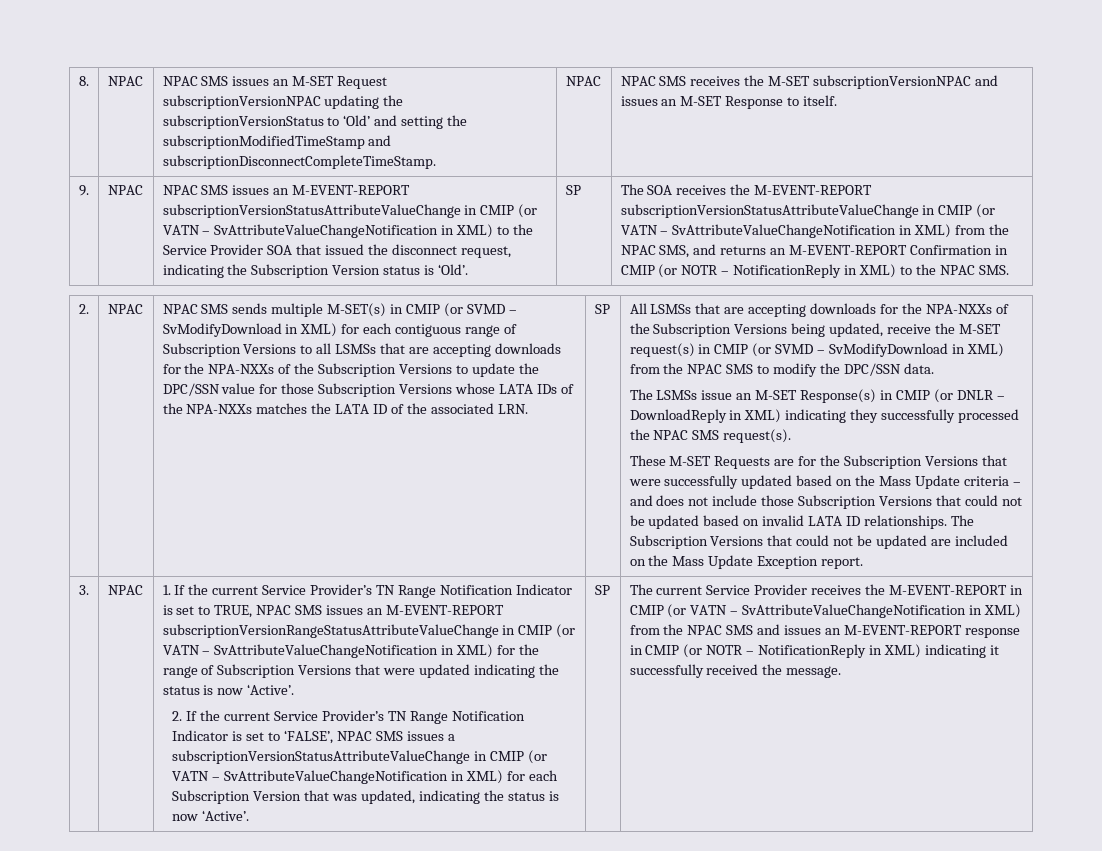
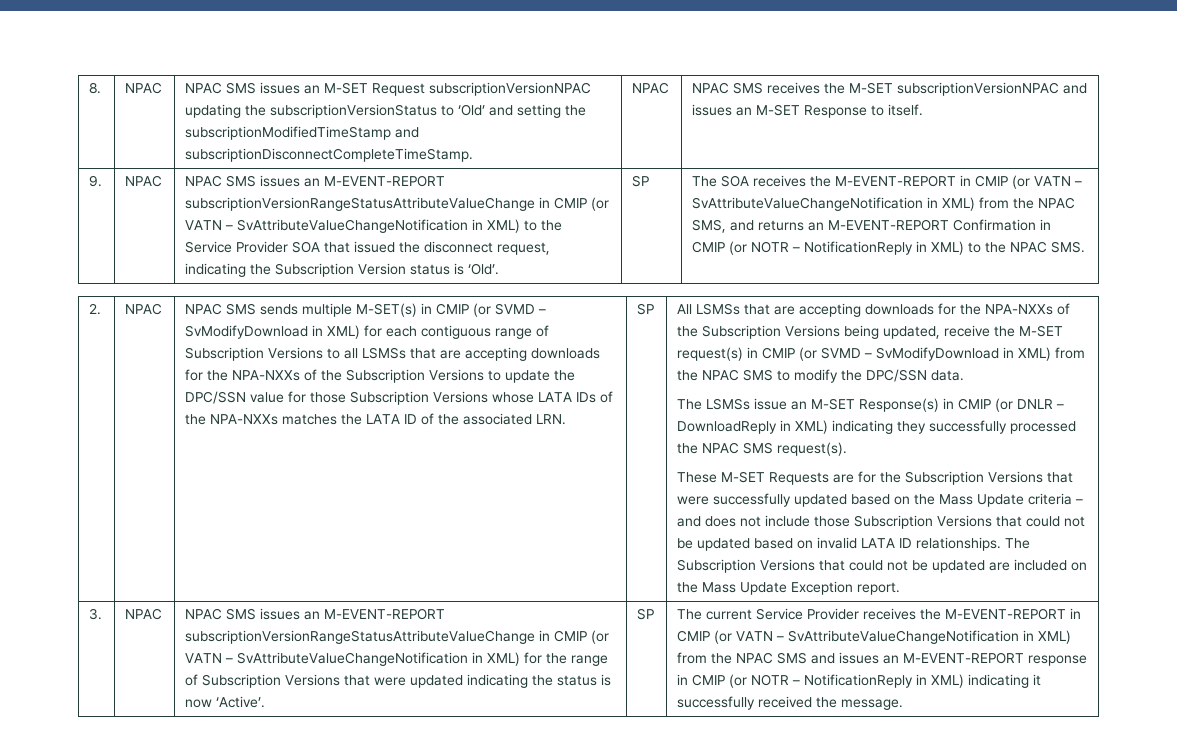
[162,204,461,218] subscriptionVersionStatusAttributeValueChange -> [185,197,536,211] subscriptionVersionRangeStatusAttributeValueChange
[620,204,919,218] subscriptionVersionStatusAttributeValueChange -> (957, 181) none
[162,584,572,598] [162,605,253,618] 1. If the current Service Provider’s TN Range Notification Indicator is set to TRUE, -> (163, 614) none
[172,710,525,724] [172,730,455,744] [172,750,548,764] [172,770,558,784] [172,790,559,804] [172,810,250,821] // 2. If the current Service Provider’s TN Range Notification Indicator is set to ‘FALSE’, NPAC SMS issues a subscriptionVersionStatusAttributeValueChange in CMIP (or VATN – SvAttributeValueChangeNotification in XML) for each Subscription Version that was updated, indicating the status is now ‘Active’. -> (266, 702) none

